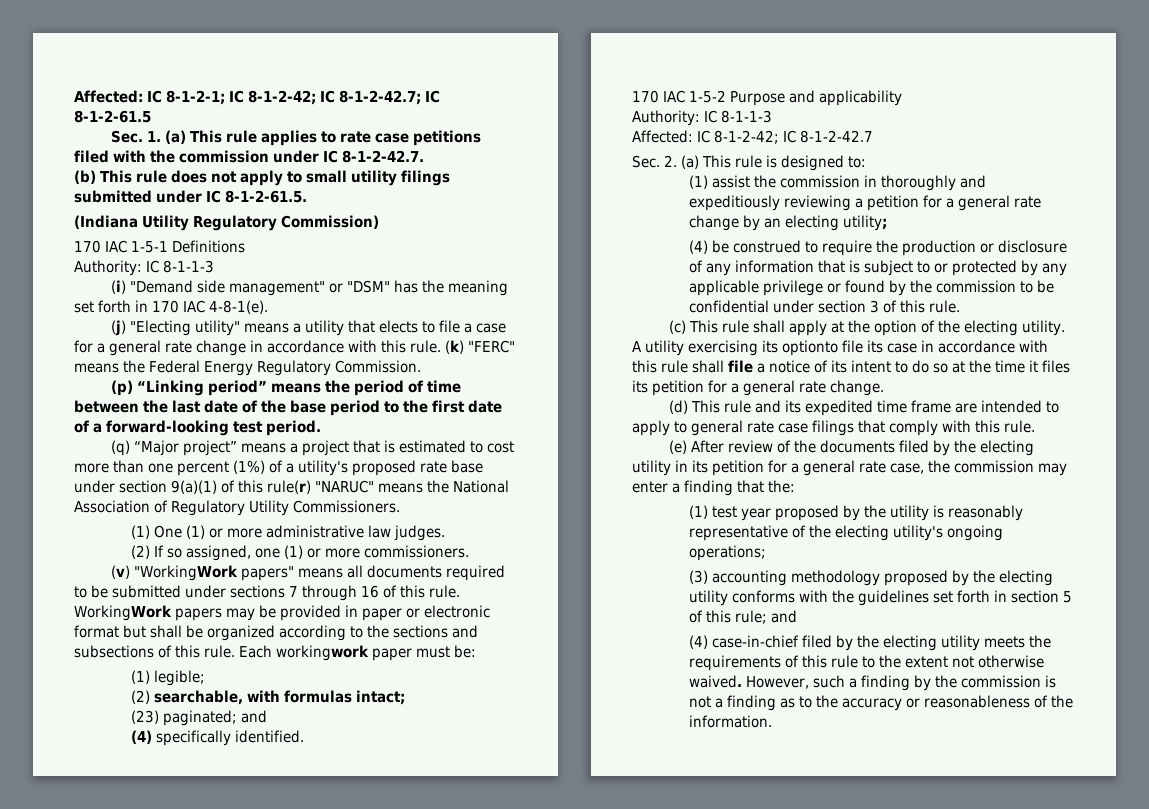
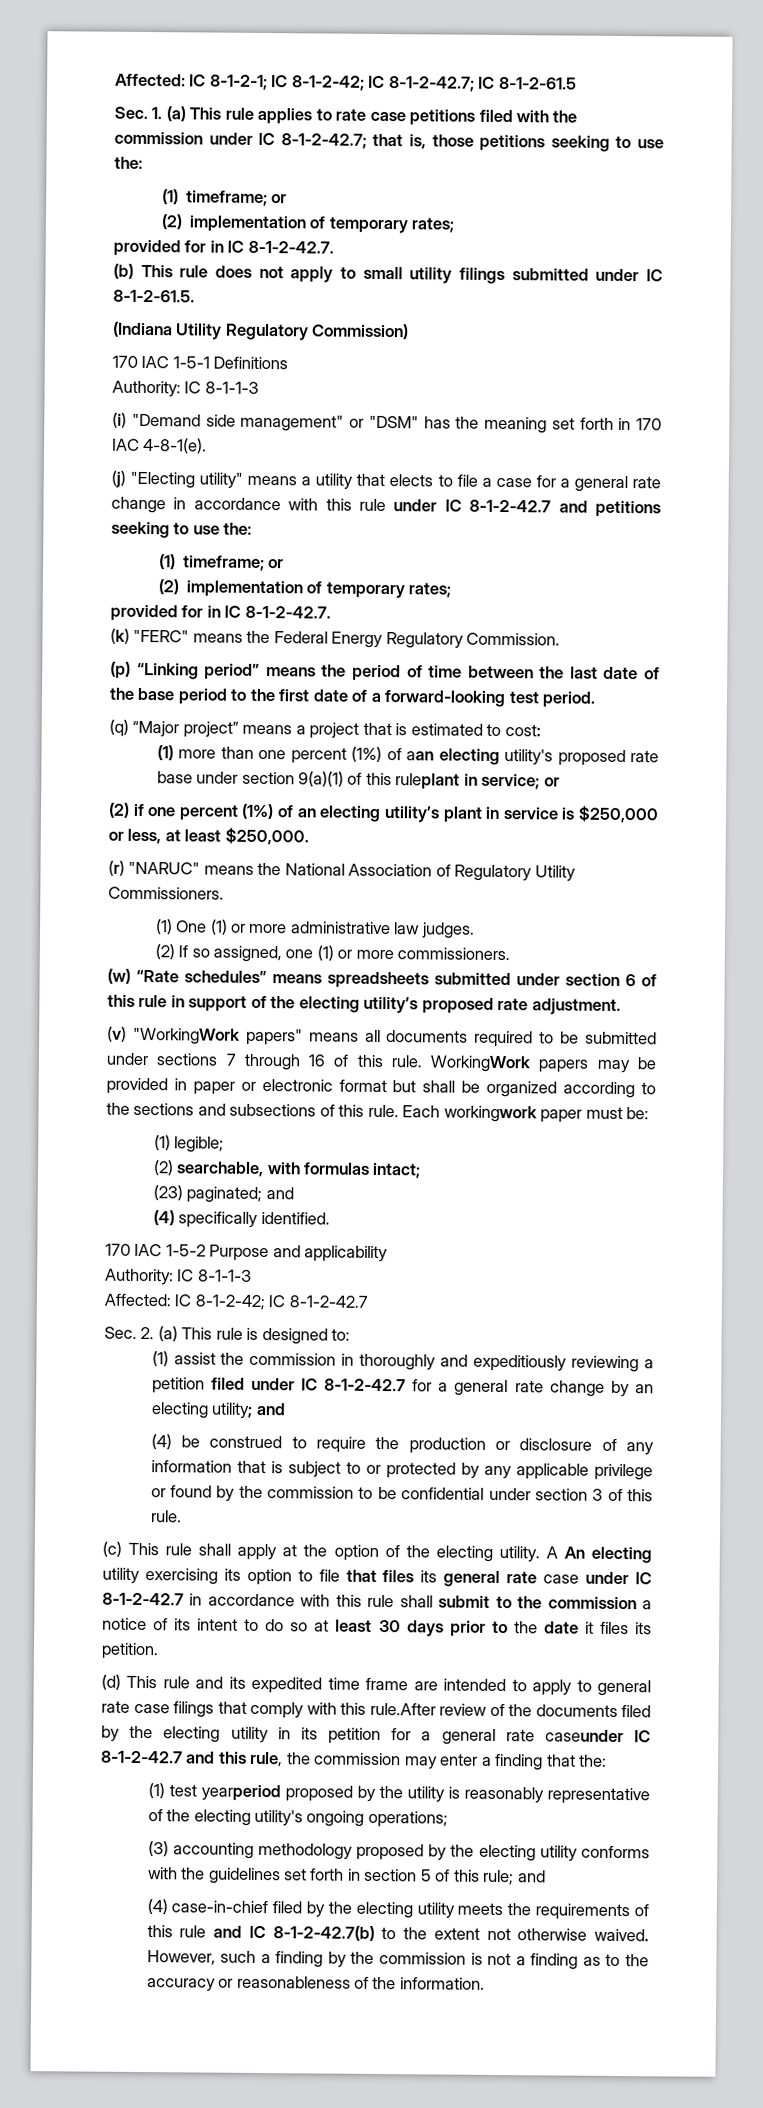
(338, 156) none -> [280,133,665,152] [114,156,143,169] [161,189,288,207] [160,214,456,234] [113,239,245,257] 8-1-2-42.7; that is, those petitions seeking to use the: // (1) timeframe; or // (2) implementation of temporary rates; // provided for in IC
[410,340,441,353] rule. -> [359,498,661,518] [111,521,253,539] [158,554,285,571] [157,579,452,599] [110,604,331,622] rule under IC 8-1-2-42.7 and petitions seeking to use the: // (1) timeframe; or // (2) implementation of temporary rates; // provided for in IC 8-1-2-42.7. //
[486,441,514,453] cost -> [504,724,541,737] [156,745,174,761] cost: // (1)
[286,463,294,473] a -> [406,748,500,765] aan electing
[267,480,311,494] rule(r) -> [395,773,560,790] [108,802,660,824] [108,827,309,846] [108,860,125,876] ruleplant in service; or // (2) if one percent (1%) of an electing utility’s plant in service is $250,000 or less, at least $250,000. // (r)
(469, 551) none -> [107,968,657,989] [107,994,621,1015] // (w) “Rate schedules” means spreadsheets submitted under section 6 of this rule in support of the electing utility’s proposed rate adjustment.
(919, 203) none -> [210,1377,407,1392] filed under IC 8-1-2-42.7
(887, 223) none -> [255,1402,286,1416] and
(642, 346) none -> [563,1546,652,1564] An electing
[782,340,917,356] optionto file its case -> [246,1568,652,1588] [102,1592,184,1606] option to file that files its general rate case under IC 8-1-2-42.7
[728,360,753,373] file -> [438,1595,637,1610] submit to the commission
[969,360,1070,373] [632,380,884,396] the time it files its petition for a general rate change. -> [335,1619,652,1637] [101,1642,159,1660] least 30 days prior to the date it files its petition.
[1004,420,1035,433] [668,440,724,454] rule. // (e) After -> [369,1702,436,1716] rule.After
[890,463,924,474] case, -> [544,1729,652,1743] [101,1750,284,1767] caseunder IC 8-1-2-42.7 and this rule,
[740,508,771,521] year -> [200,1784,281,1802] yearperiod
(858, 661) none -> [213,1925,375,1941] and IC 8-1-2-42.7(b)

